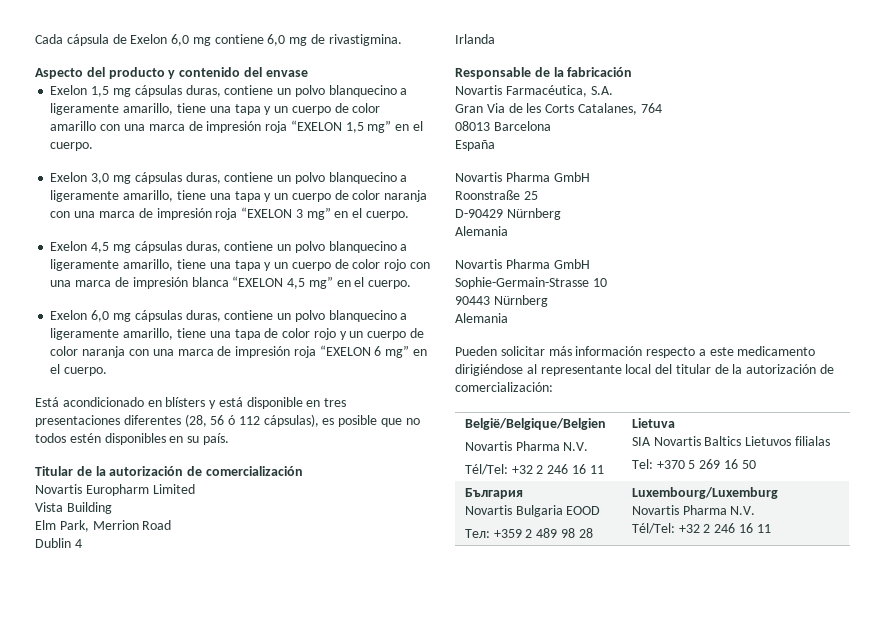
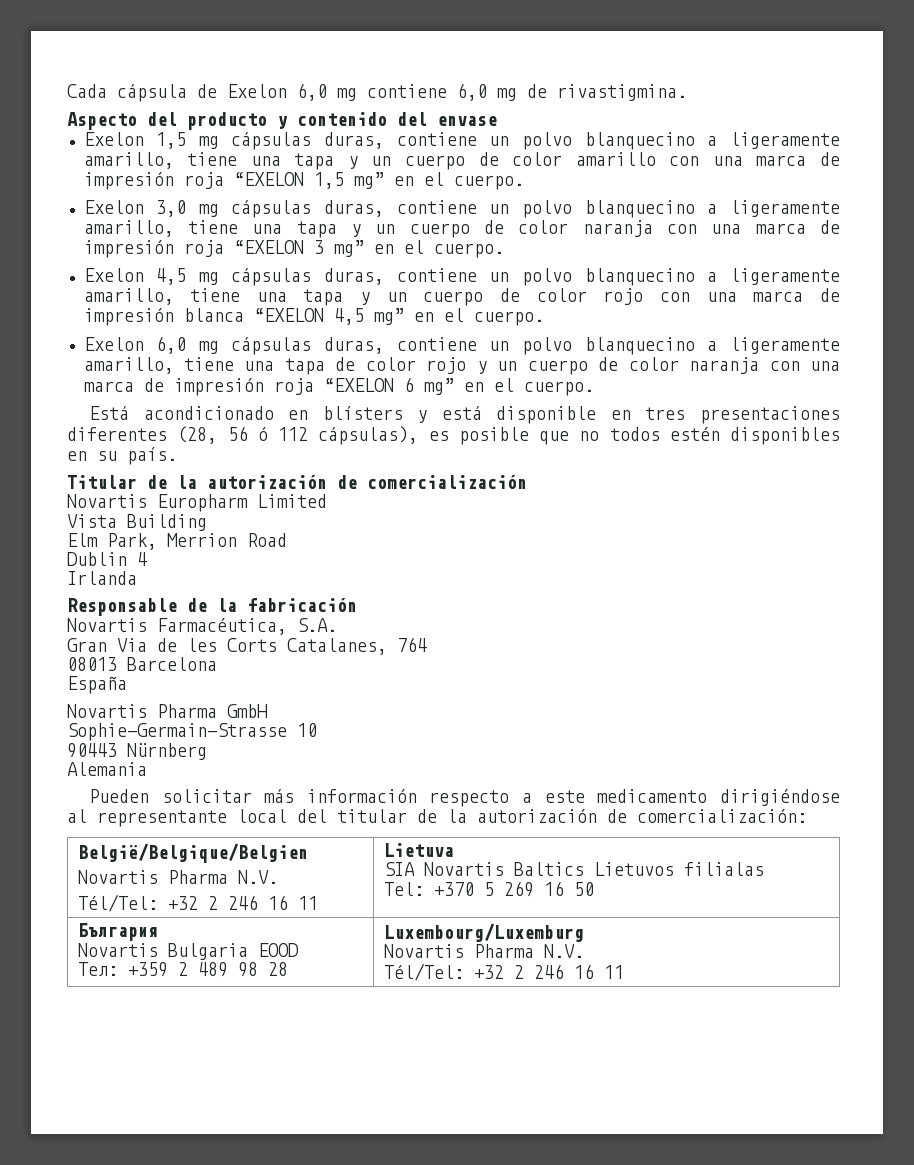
[455,190,538,200] [455,208,561,220] [455,226,508,236] [455,259,590,269] // Roonstraße 25 // D-90429 Nürnberg // Alemania // Novartis Pharma GmbH -> (268, 711) none

